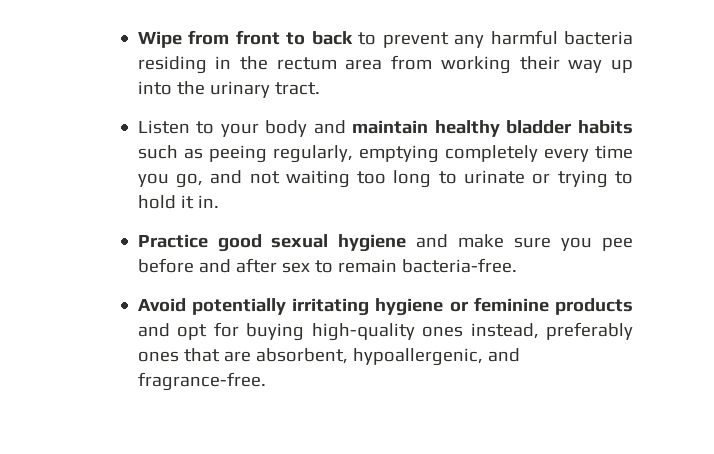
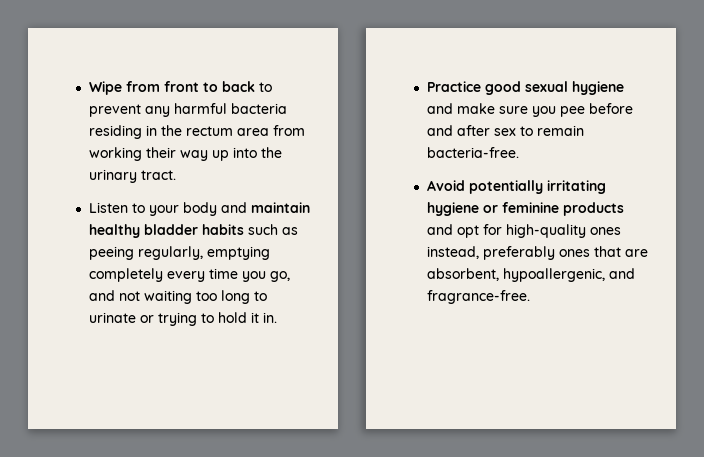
[246,323,305,341] buying -> (502, 229) none

